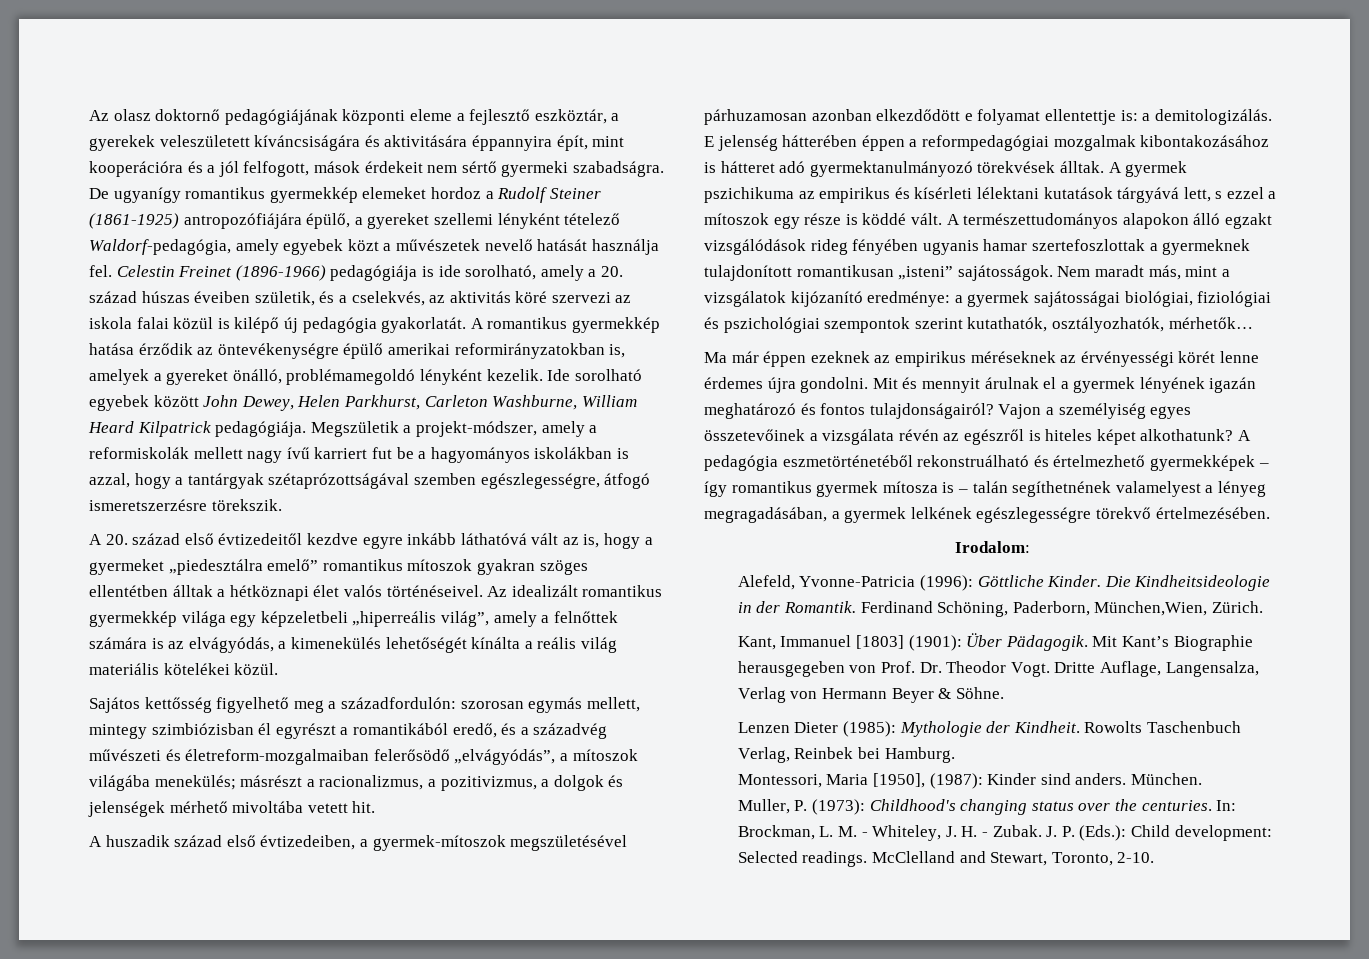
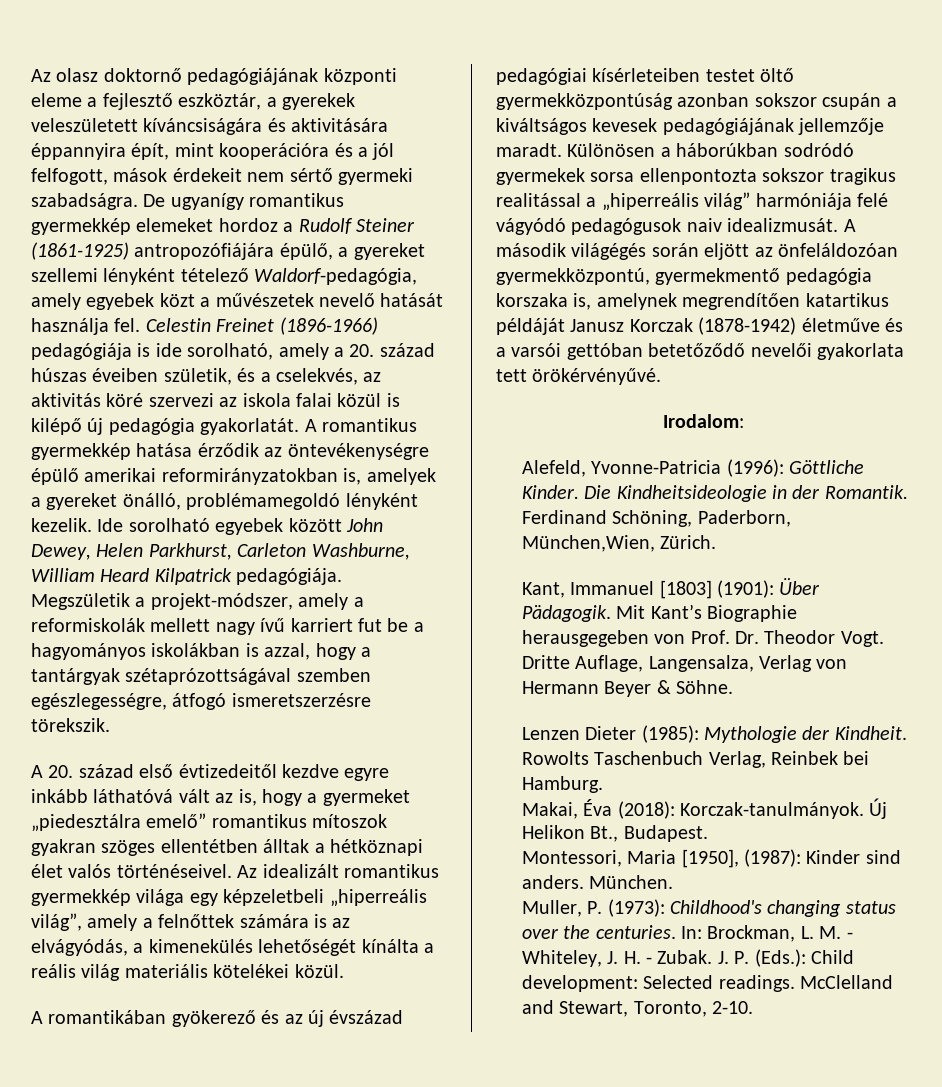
[89,697,640,713] [89,723,608,739] [89,749,638,765] [89,775,624,791] [88,801,376,817] [89,835,628,851] [704,109,1272,125] [704,135,1270,151] [704,161,1188,177] [704,187,1277,203] [704,213,1272,229] [704,239,1251,255] [704,265,1230,281] [704,291,1272,307] [704,317,1253,333] [704,351,1259,367] [704,377,1257,393] [704,403,1192,419] [704,429,1251,445] [704,455,1269,471] [704,481,1266,497] [704,507,1270,523] Sajátos kettősség figyelhető meg a századfordulón: szorosan egymás mellett, mintegy szimbiózisban él egyrészt a romantikából eredő, és a századvég művészeti és életreform-mozgalmaiban felerősödő „elvágyódás”, a mítoszok világába menekülés; másrészt a racionalizmus, a pozitivizmus, a dolgok és jelenségek mérhető mivoltába vetett hit. // A huszadik század első évtizedeiben, a gyermek-mítoszok megszületésével párhuzamosan azonban elkezdődött e folyamat ellentettje is: a demitologizálás. E jelenség hátterében éppen a reformpedagógiai mozgalmak kibontakozásához is hátteret adó gyermektanulmányozó törekvések álltak. A gyermek pszichikuma az empirikus és kísérleti lélektani kutatások tárgyává lett, s ezzel a mítoszok egy része is köddé vált. A természettudományos alapokon álló egzakt vizsgálódások rideg fényében ugyanis hamar szertefoszlottak a gyermeknek tulajdonított romantikusan „isteni” sajátosságok. Nem maradt más, mint a vizsgálatok kijózanító eredménye: a gyermek sajátosságai biológiai, fiziológiai és pszichológiai szempontok szerint kutathatók, osztályozhatók, mérhetők… // Ma már éppen ezeknek az empirikus méréseknek az érvényességi körét lenne érdemes újra gondolni. Mit és mennyit árulnak el a gyermek lényének igazán meghatározó és fontos tulajdonságairól? Vajon a személyiség egyes összetevőinek a vizsgálata révén az egészről is hiteles képet alkothatunk? A pedagógia eszmetörténetéből rekonstruálható és értelmezhető gyermekképek – így romantikus gyermek mítosza is – talán segíthetnének valamelyest a lényeg megragadásában, a gyermek lelkének egészlegességre törekvő értelmezésében. -> [31,1010,404,1027] [496,68,795,85] [496,93,897,110] [496,118,885,135] [496,143,854,157] [496,168,896,185] [496,192,888,211] [496,218,856,235] [496,243,898,260] [496,268,872,285] [496,293,889,310] [496,317,903,335] [496,343,904,360] [496,368,662,385] A romantikában gyökerező és az új évszázad pedagógiai kísérleteiben testet öltő gyermekközpontúság azonban sokszor csupán a kiváltságos kevesek pedagógiájának jellemzője maradt. Különösen a háborúkban sodródó gyermekek sorsa ellenpontozta sokszor tragikus realitással a „hiperreális világ” harmóniája felé vágyódó pedagógusok naiv idealizmusát. A második világégés során eljött az önfeláldozóan gyermekközpontú, gyermekmentő pedagógia korszaka is, amelynek megrendítően katartikus példáját Janusz Korczak (1878-1942) életműve és a varsói gettóban betetőződő nevelői gyakorlata tett örökérvényűvé.
(955, 755) none -> [521,798,888,819] [521,825,708,842] // Makai, Éva (2018): Korczak-tanulmányok. Új Helikon Bt., Budapest.

